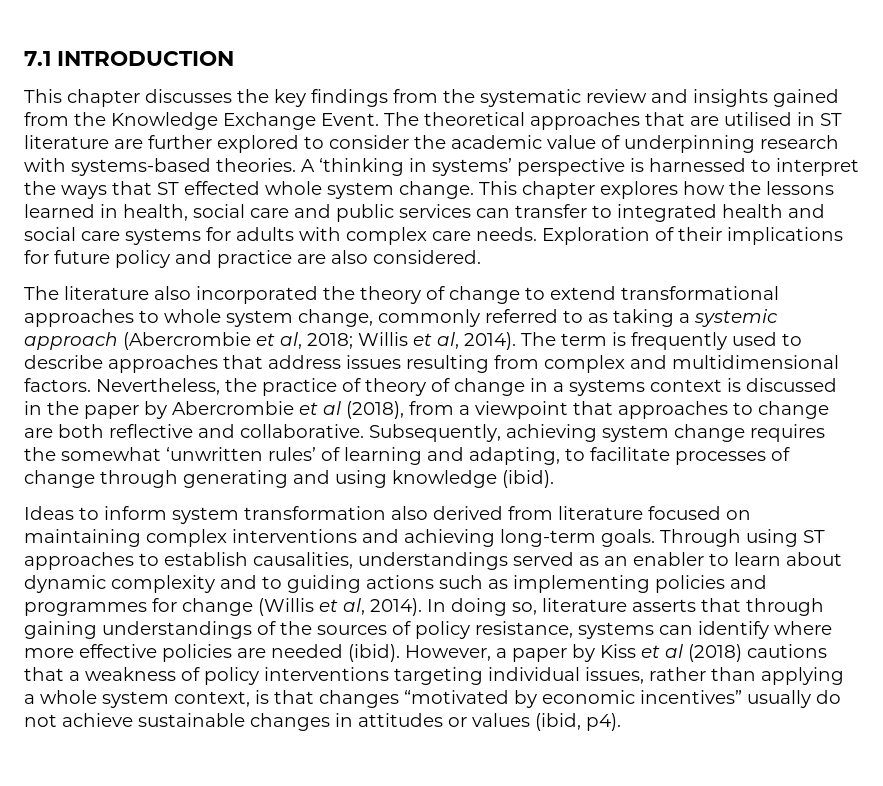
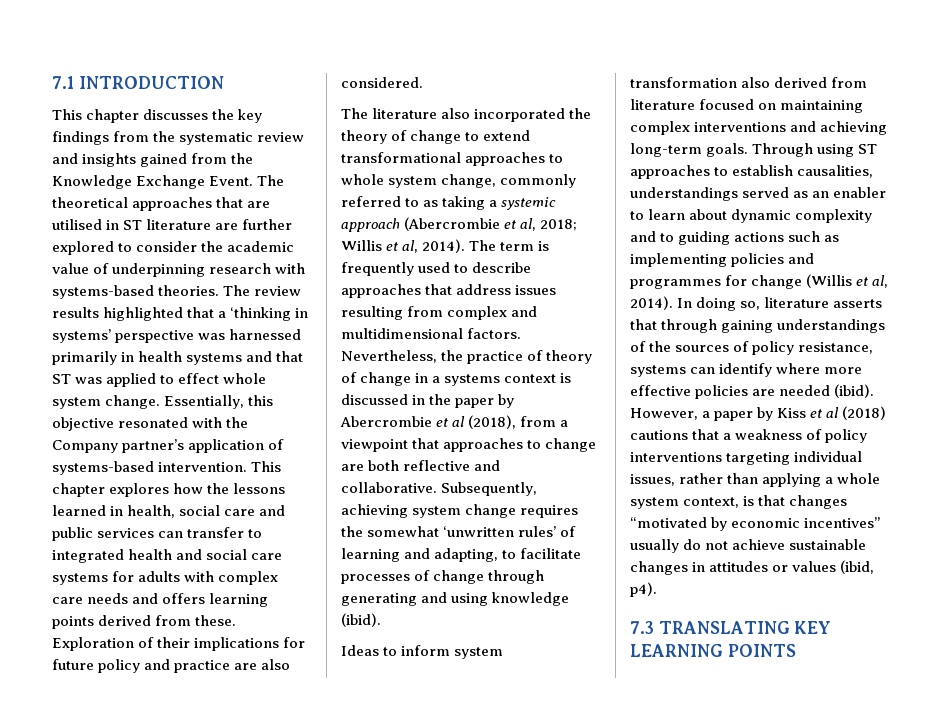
[301,158,859,176] [24,181,474,199] A ‘thinking in systems’ perspective is harnessed to interpret the ways that ST effected whole system change. -> [223,285,302,296] [52,307,309,321] [52,329,302,343] [52,351,304,365] [52,373,267,387] [52,395,274,409] [52,417,249,431] [52,439,285,453] [52,461,248,475] The review results highlighted that a ‘thinking in systems’ perspective was harnessed primarily in health systems and that ST was applied to effect whole system change. Essentially, this objective resonated with the Company partner’s application of systems-based intervention.
[476,227,537,241] needs. -> [87,593,269,607] [52,615,237,629] needs and offers learning points derived from these.
(621, 722) none -> [630,621,832,634] [630,644,796,657] // 7.3 TRANSLATING KEY LEARNING POINTS

